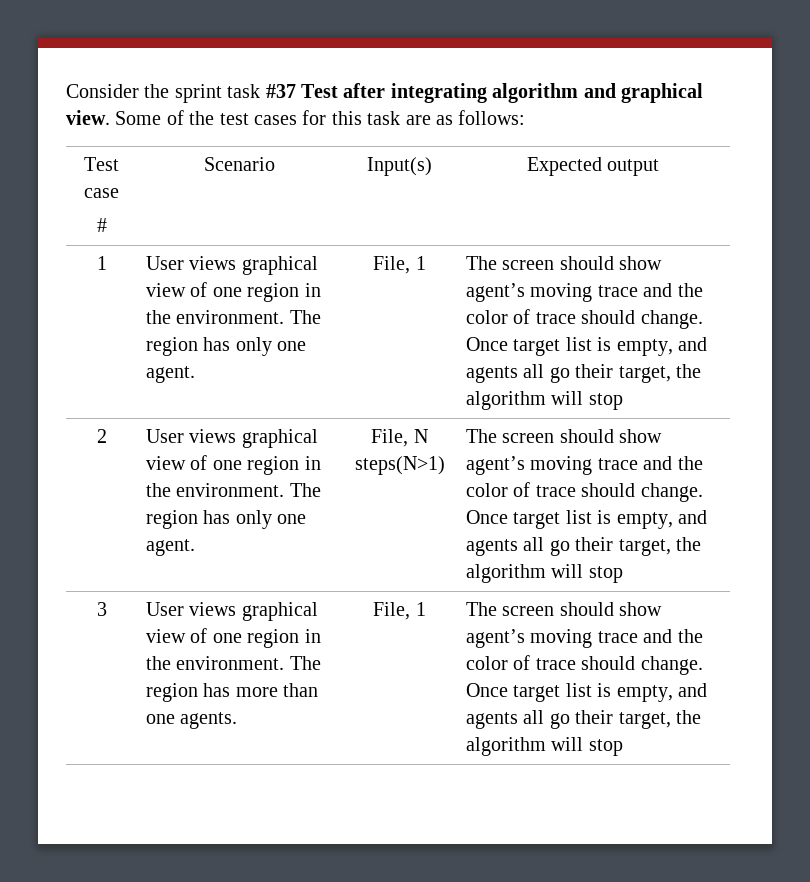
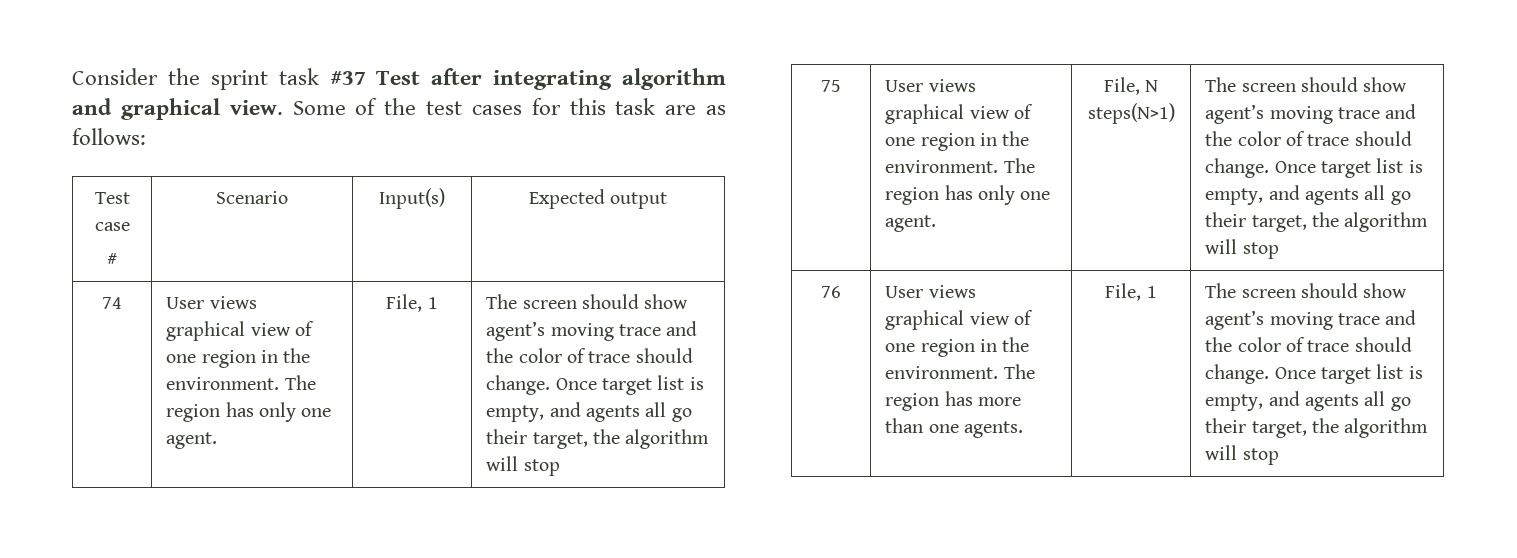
[96,256,107,270] 1 -> [102,297,122,309] 74
[96,429,107,443] 2 -> [821,80,841,92] 75
[96,602,107,616] 3 -> [821,286,841,298] 76

